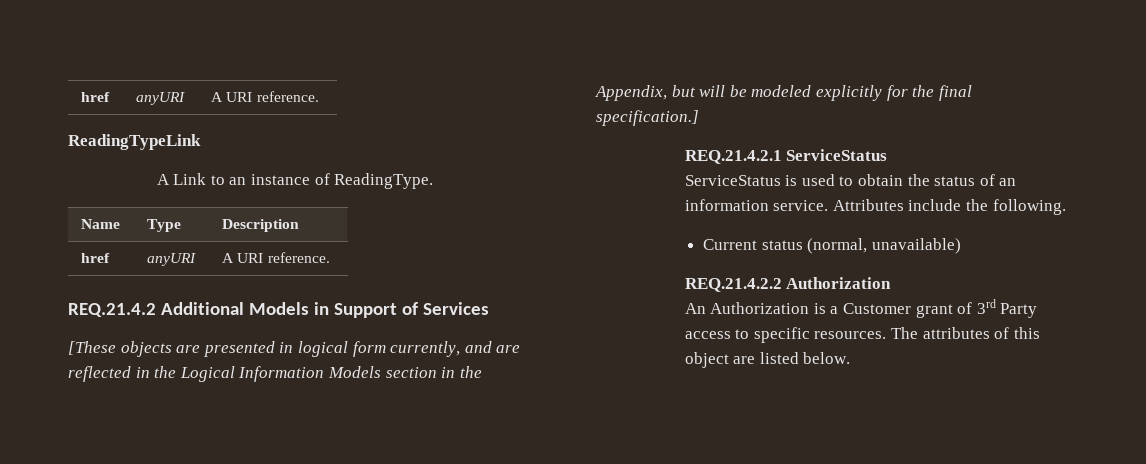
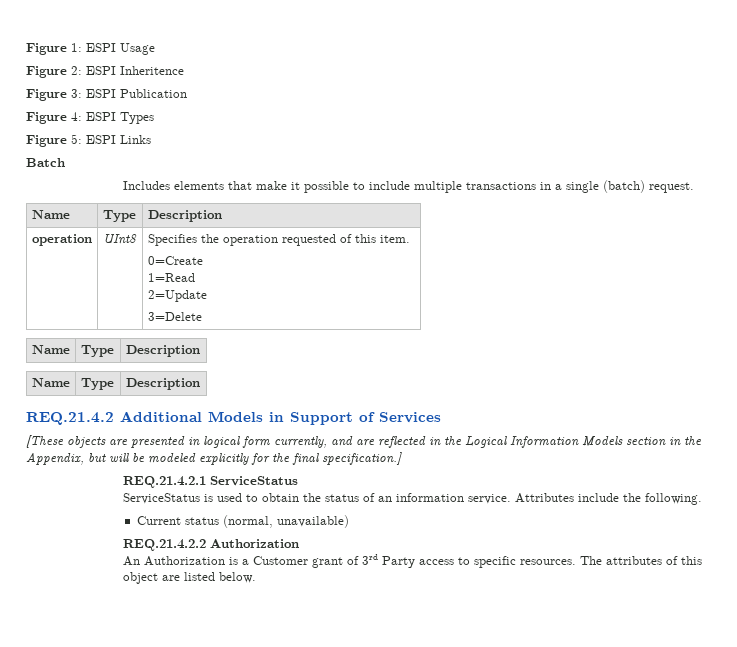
[81,92,111,102] [136,92,186,105] [211,91,319,102] [68,134,201,150] [156,173,434,189] [81,219,121,229] [147,219,182,232] [222,219,300,232] [81,253,111,263] [147,253,197,266] [222,252,330,263] href | anyURI | A URI reference. // ReadingTypeLink // A Link to an instance of ReadingType. // Name | Type | Description // href | anyURI | A URI reference. -> [26,43,155,55] [26,66,184,78] [26,89,187,101] [26,112,154,124] [26,134,151,147] [26,158,65,167] [122,180,694,193] [31,210,70,219] [102,210,136,222] [147,210,222,222] [31,234,92,246] [102,234,137,244] [147,234,410,246] [147,256,203,265] [147,273,195,282] [147,290,207,302] [147,312,202,321] [31,345,70,354] [80,345,114,357] [125,345,200,357] [31,378,70,387] [80,378,114,390] [125,378,200,390] Figure 1: ESPI Usage // Figure 2: ESPI Inheritence // Figure 3: ESPI Publication // Figure 4: ESPI Types // Figure 5: ESPI Links // Batch // Includes elements that make it possible to include multiple transactions in a single (batch) request. // Name | Type | Description // operation | UInt8 | Specifies the operation requested of this item. // 0=Create // 1=Read // 2=Update // 3=Delete // Name | Type | Description // Name | Type | Description

